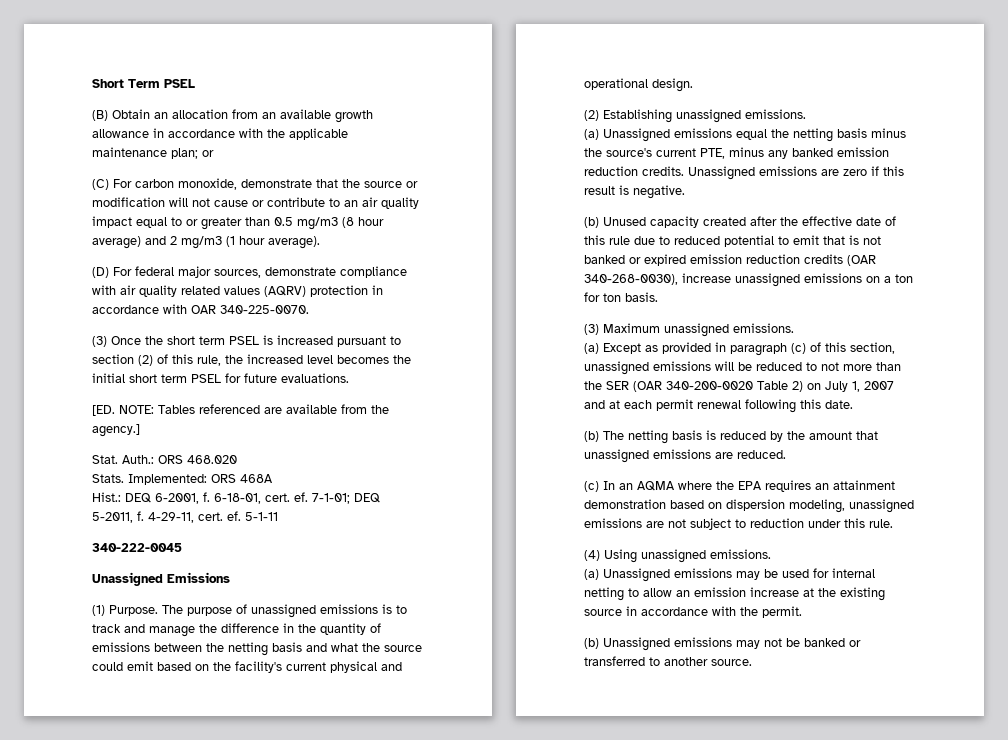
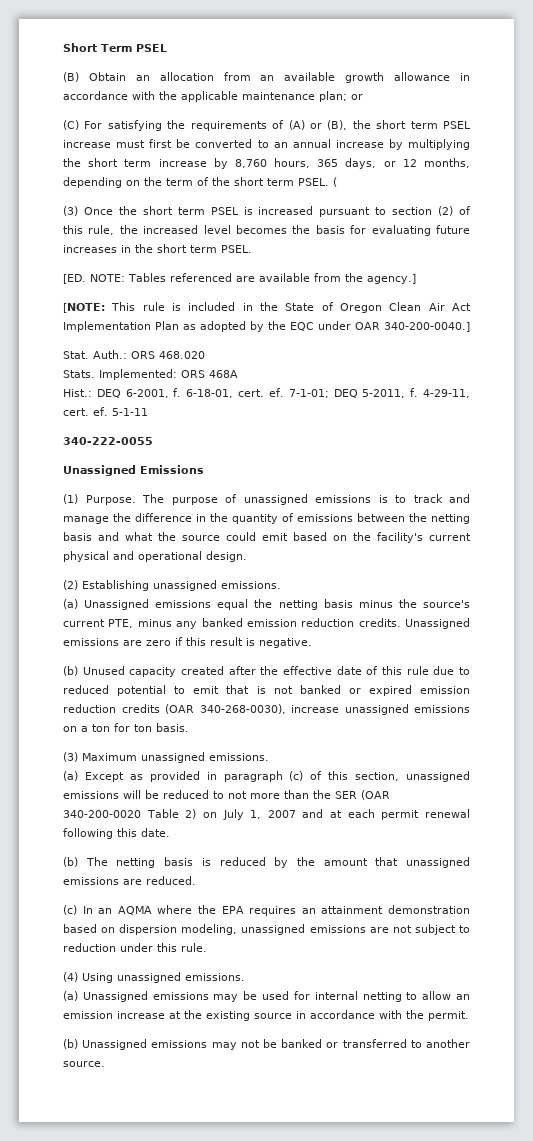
[135,178,418,190] [92,197,419,209] [92,216,384,230] [92,236,320,249] [92,266,407,278] [92,285,383,297] [92,304,309,314] carbon monoxide, demonstrate that the source or modification will not cause or contribute to an air quality impact equal to or greater than 0.5 mg/m3 (8 hour average) and 2 mg/m3 (1 hour average). // (D) For federal major sources, demonstrate compliance with air quality related values (AQRV) protection in accordance with OAR 340-225-0070. -> [107,120,472,131] [63,139,470,150] [63,158,471,169] [63,177,337,188] satisfying the requirements of (A) or (B), the short term PSEL increase must first be converted to an annual increase by multiplying the short term increase by 8,760 hours, 365 days, or 12 months, depending on the term of the short term PSEL. (
[92,373,349,383] initial short term PSEL for future evaluations. -> [315,225,470,236] [63,244,252,253] basis for evaluating future increases in the short term PSEL.
(140, 430) none -> [63,302,471,313] [63,321,470,332] // [NOTE: This rule is included in the State of Oregon Clean Air Act Implementation Plan as adopted by the EQC under OAR 340-200-0040.]
[92,543,182,552] 340-222-0045 -> [63,437,153,445] 340-222-0055

